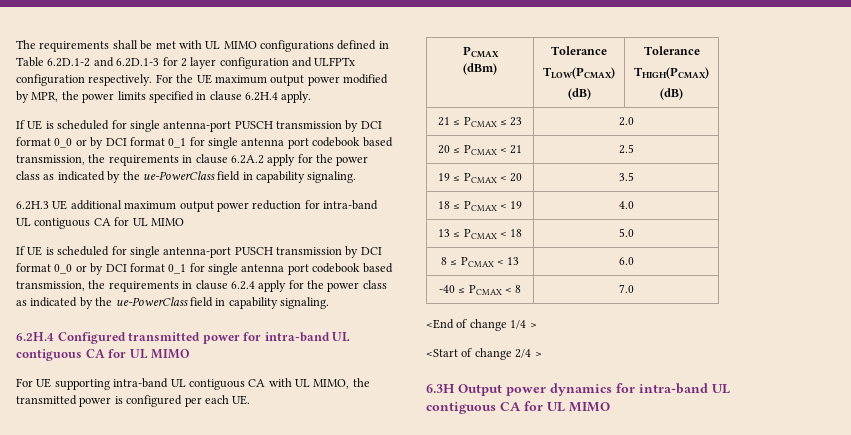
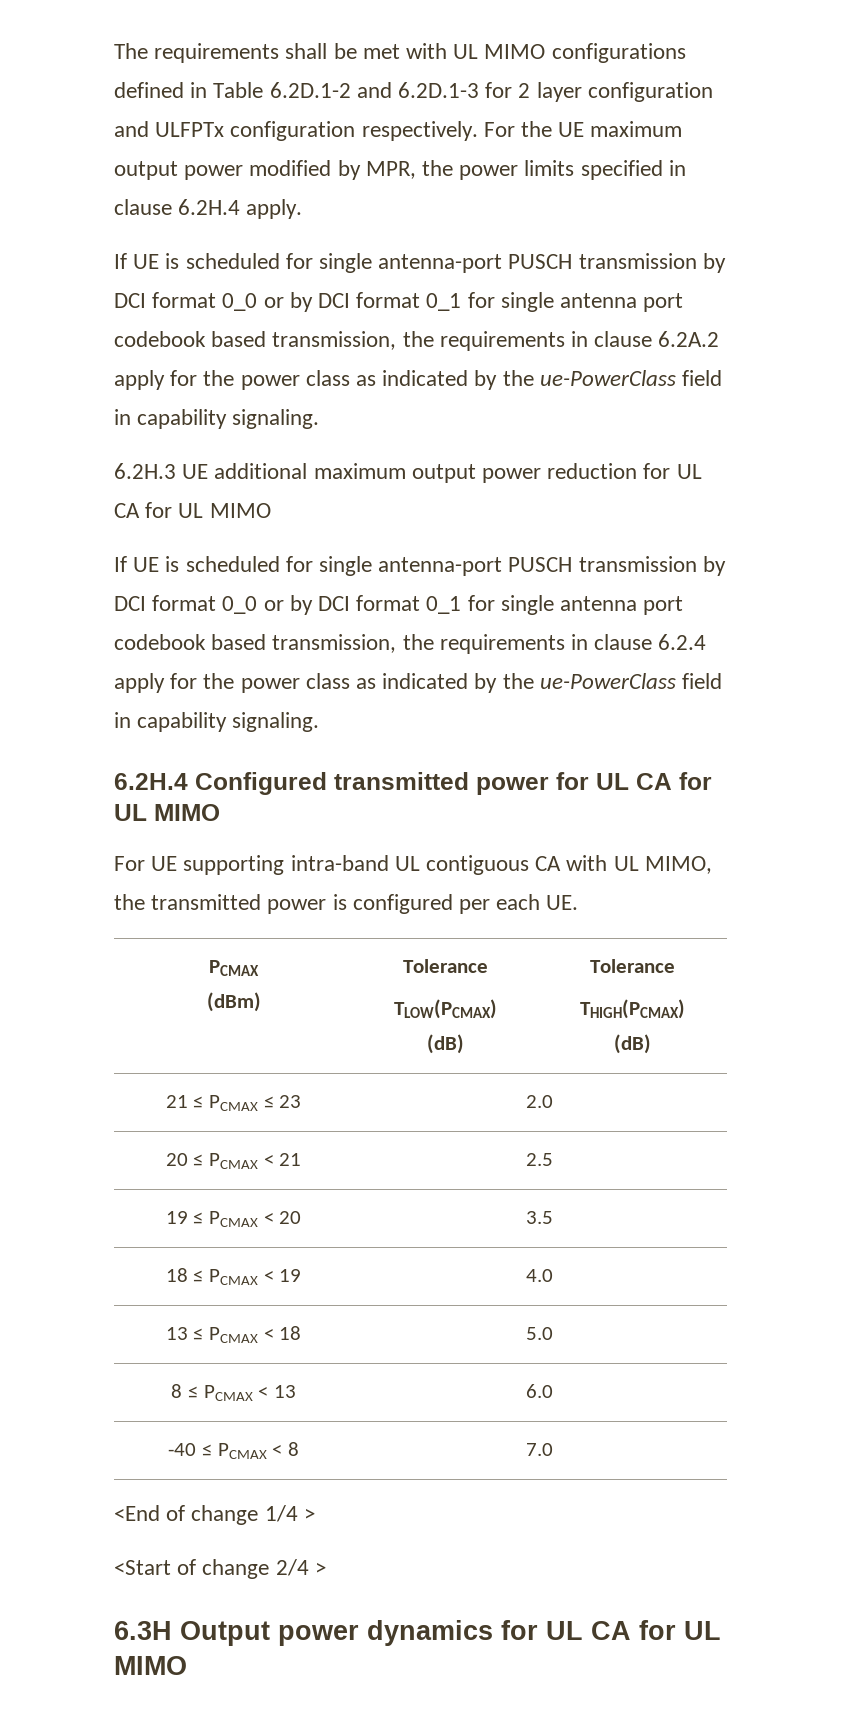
[323,200,378,210] [16,218,91,229] intra-band UL contiguous -> [676,464,702,479] UL
[264,332,351,342] [16,349,82,361] intra-band UL contiguous -> [596,773,629,790] UL
[639,383,730,394] [426,402,496,414] intra-band UL contiguous -> [546,1621,583,1640] UL

